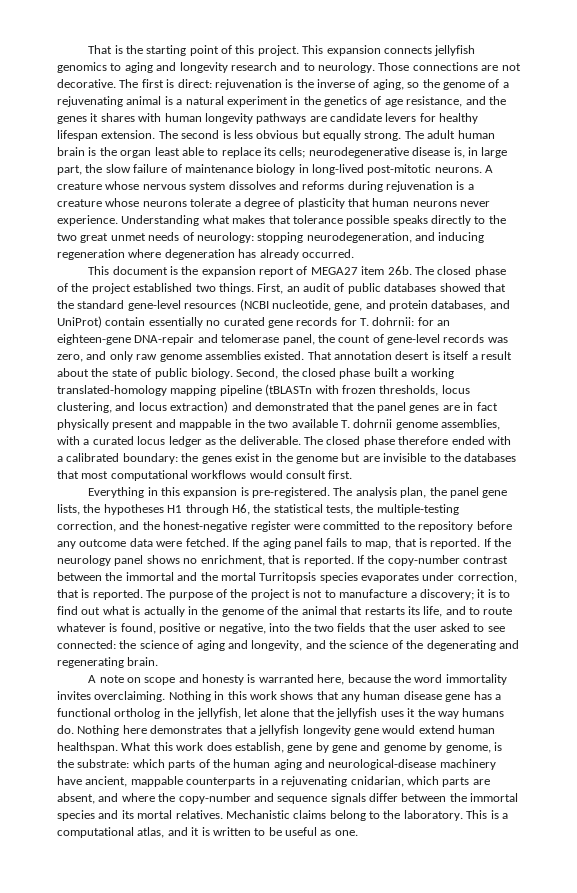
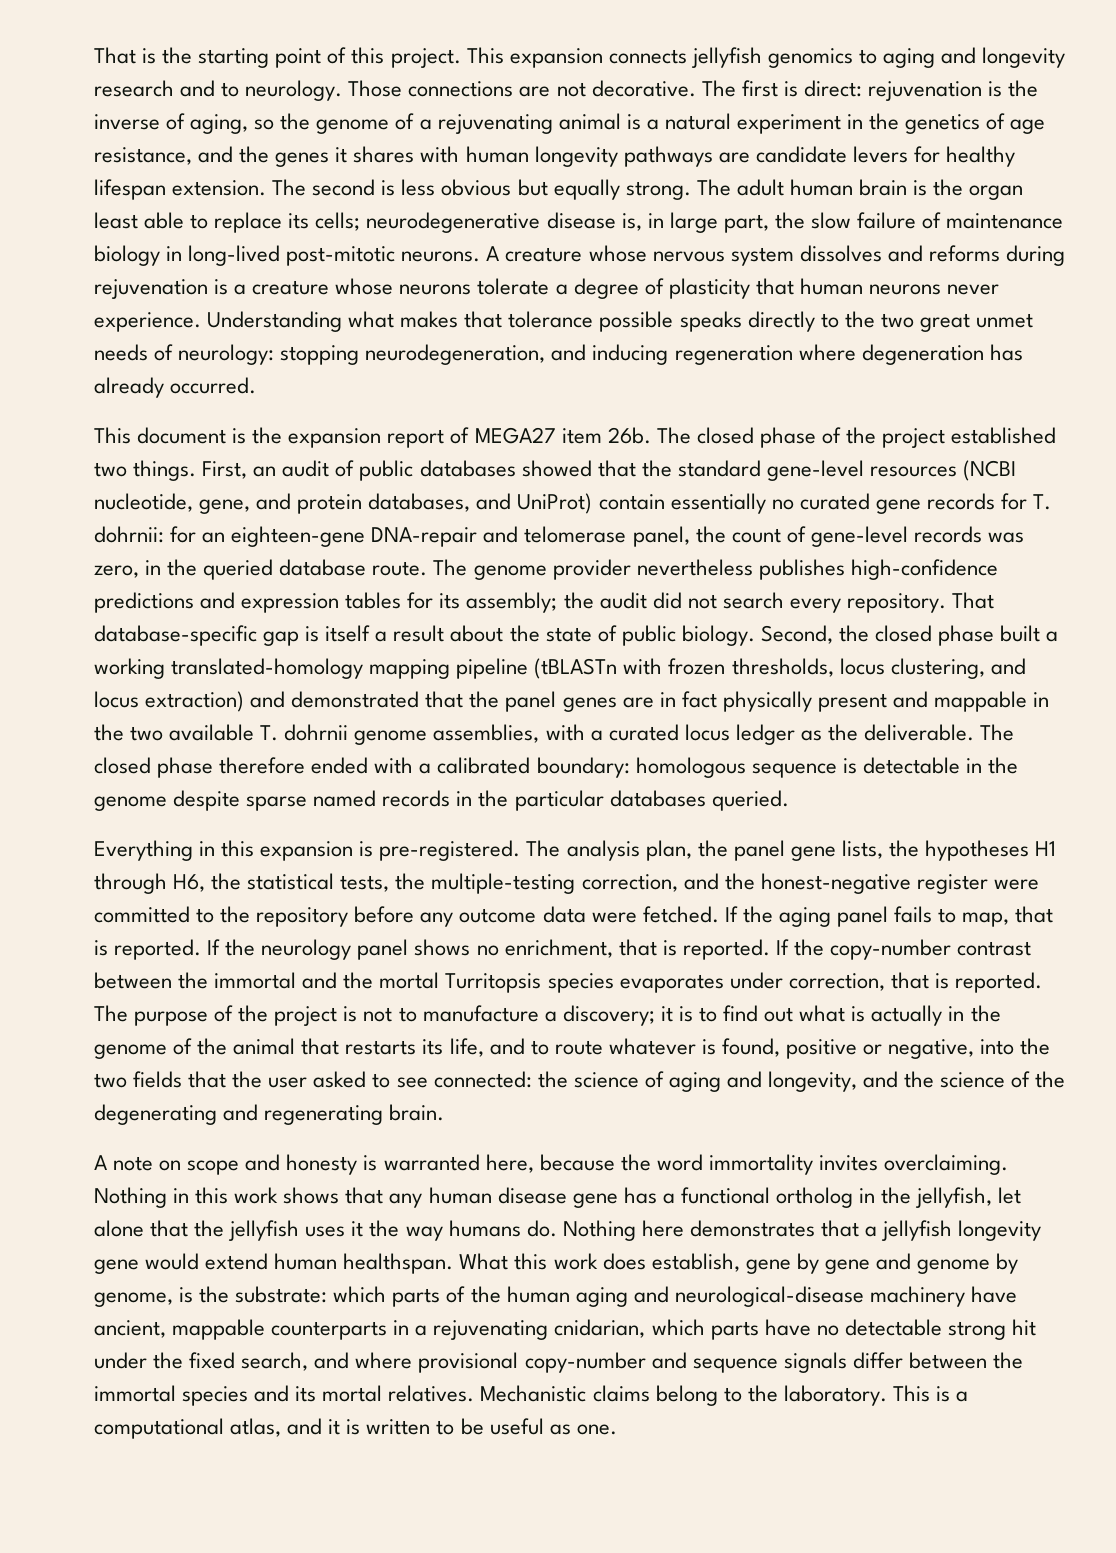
[86,351,430,362] and only raw genome assemblies existed. That annotation desert -> [145,559,998,580] [94,592,995,613] [94,625,300,646] in the queried database route. The genome provider nevertheless publishes high-confidence predictions and expression tables for its assembly; the audit did not search every repository. That database-specific gap
[181,453,517,464] [57,470,353,481] the genes exist in the genome but are invisible to the databases that most computational workflows would consult first. -> [635,757,1018,778] [94,790,789,811] homologous sequence is detectable in the genome despite sparse named records in the particular databases queried.
[472,779,490,785] [57,793,95,804] are absent, -> [764,1319,1036,1340] [94,1352,309,1371] have no detectable strong hit under the fixed search,
[158,793,176,802] the -> [418,1352,519,1373] provisional

